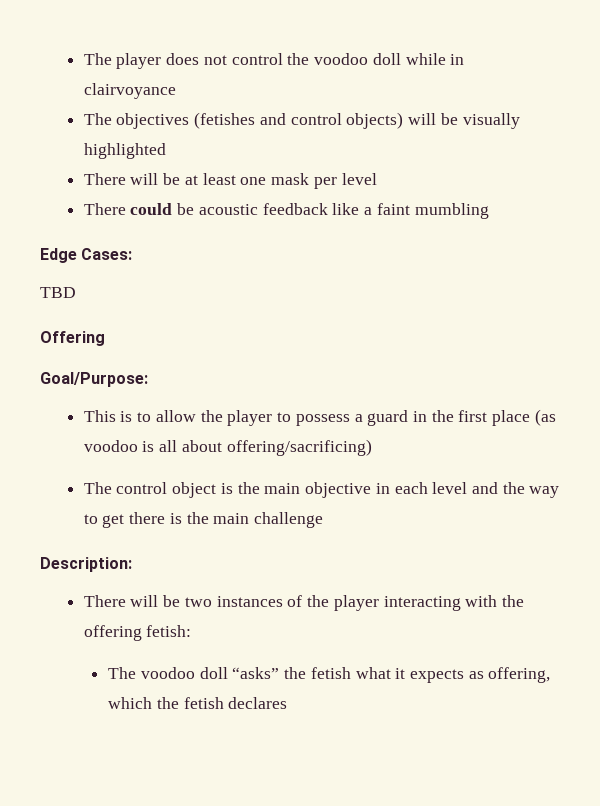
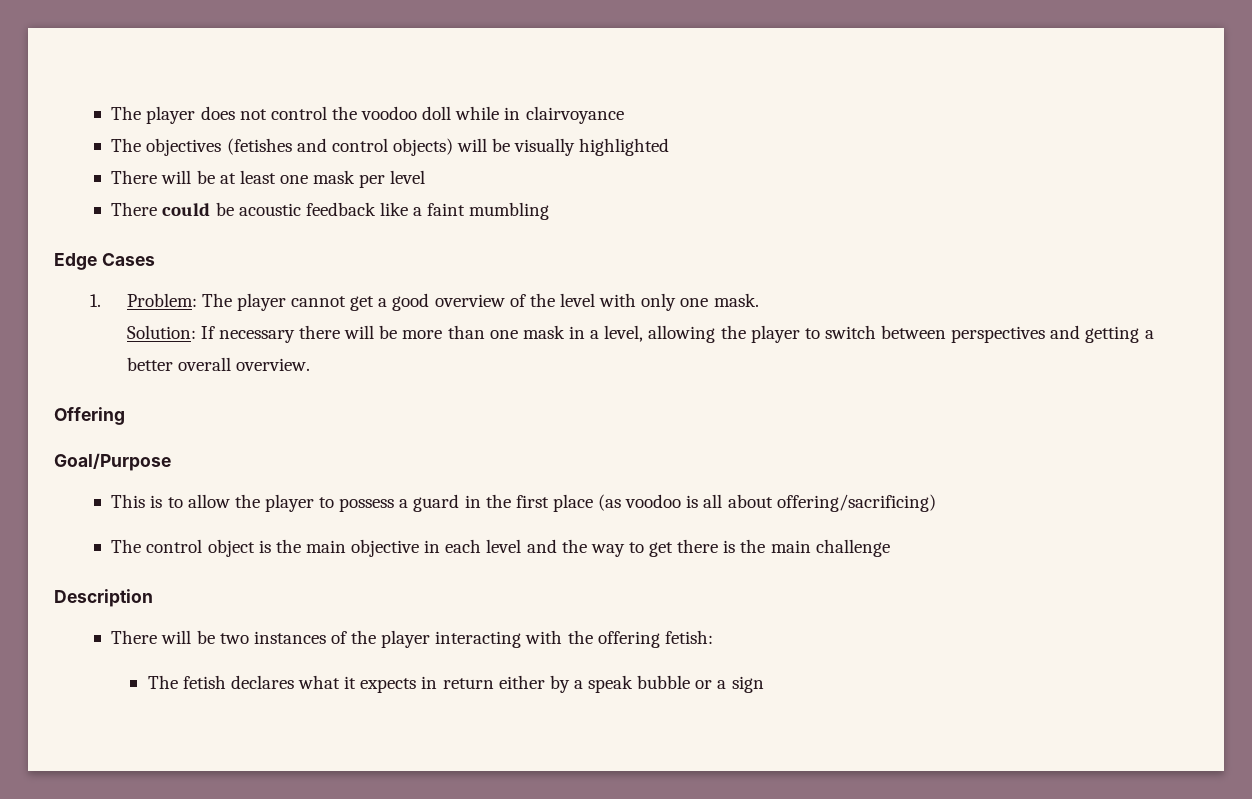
[81,248,133,260] [40,287,76,298] Cases: // TBD -> [101,253,155,266] [90,293,759,311] [126,325,1154,343] [126,357,310,371] Cases // 1. Problem: The player cannot get a good overview of the level with only one mask. // Solution: If necessary there will be more than one mask in a level, allowing the player to switch between perspectives and getting a better overall overview.
[40,372,148,387] Goal/Purpose: -> [54,453,171,471] Goal/Purpose
[40,557,132,572] Description: -> [54,589,153,607] Description
[140,667,551,683] [108,697,288,709] voodoo doll “asks” the fetish what it expects as offering, which the fetish declares -> [182,675,764,693] fetish declares what it expects in return either by a speak bubble or a sign

